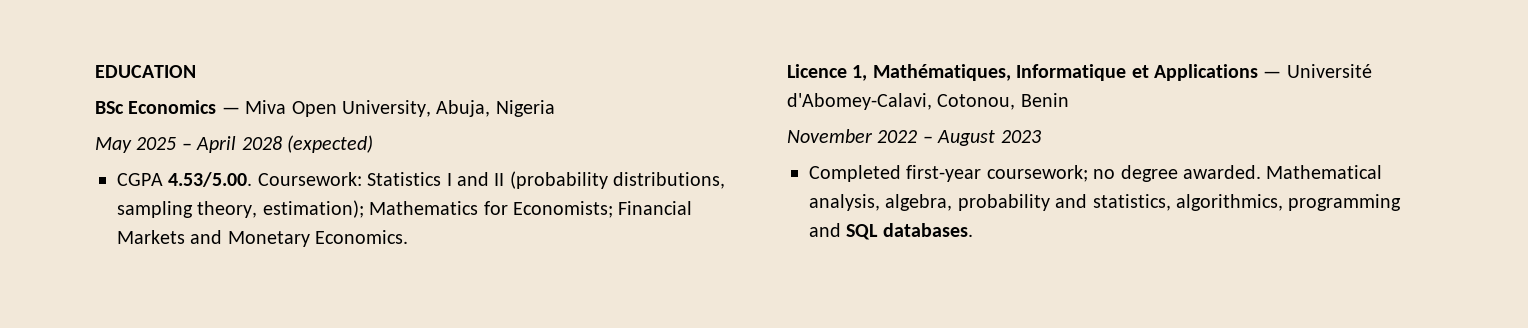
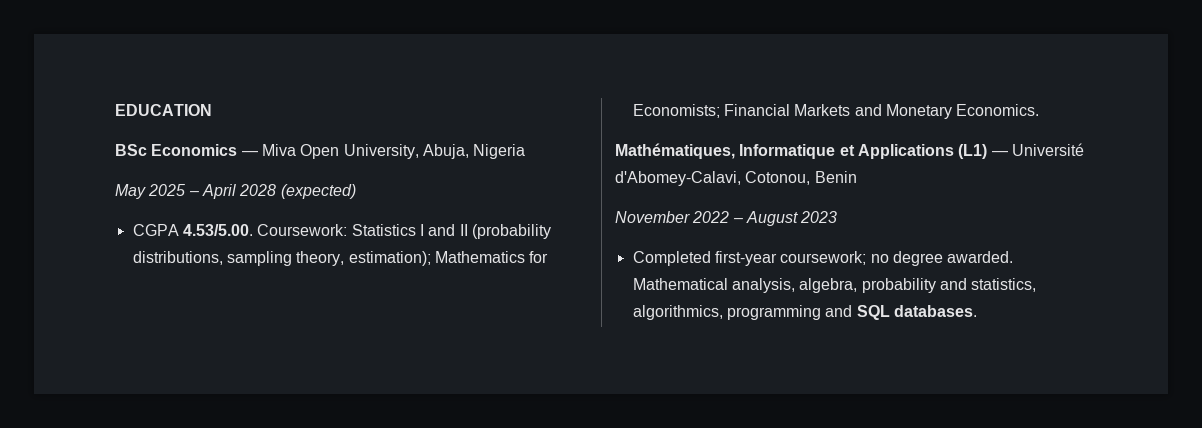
[787,64,868,81] Licence 1, -> (1040, 110) none
(1258, 72) none -> [958,144,988,159] (L1)

